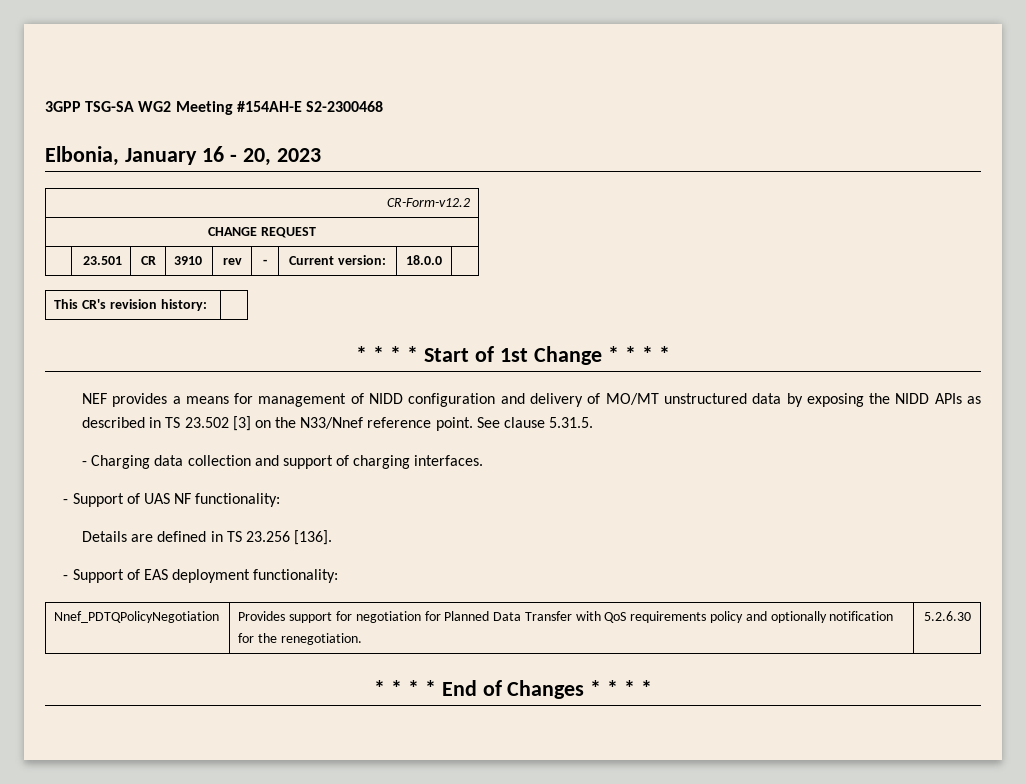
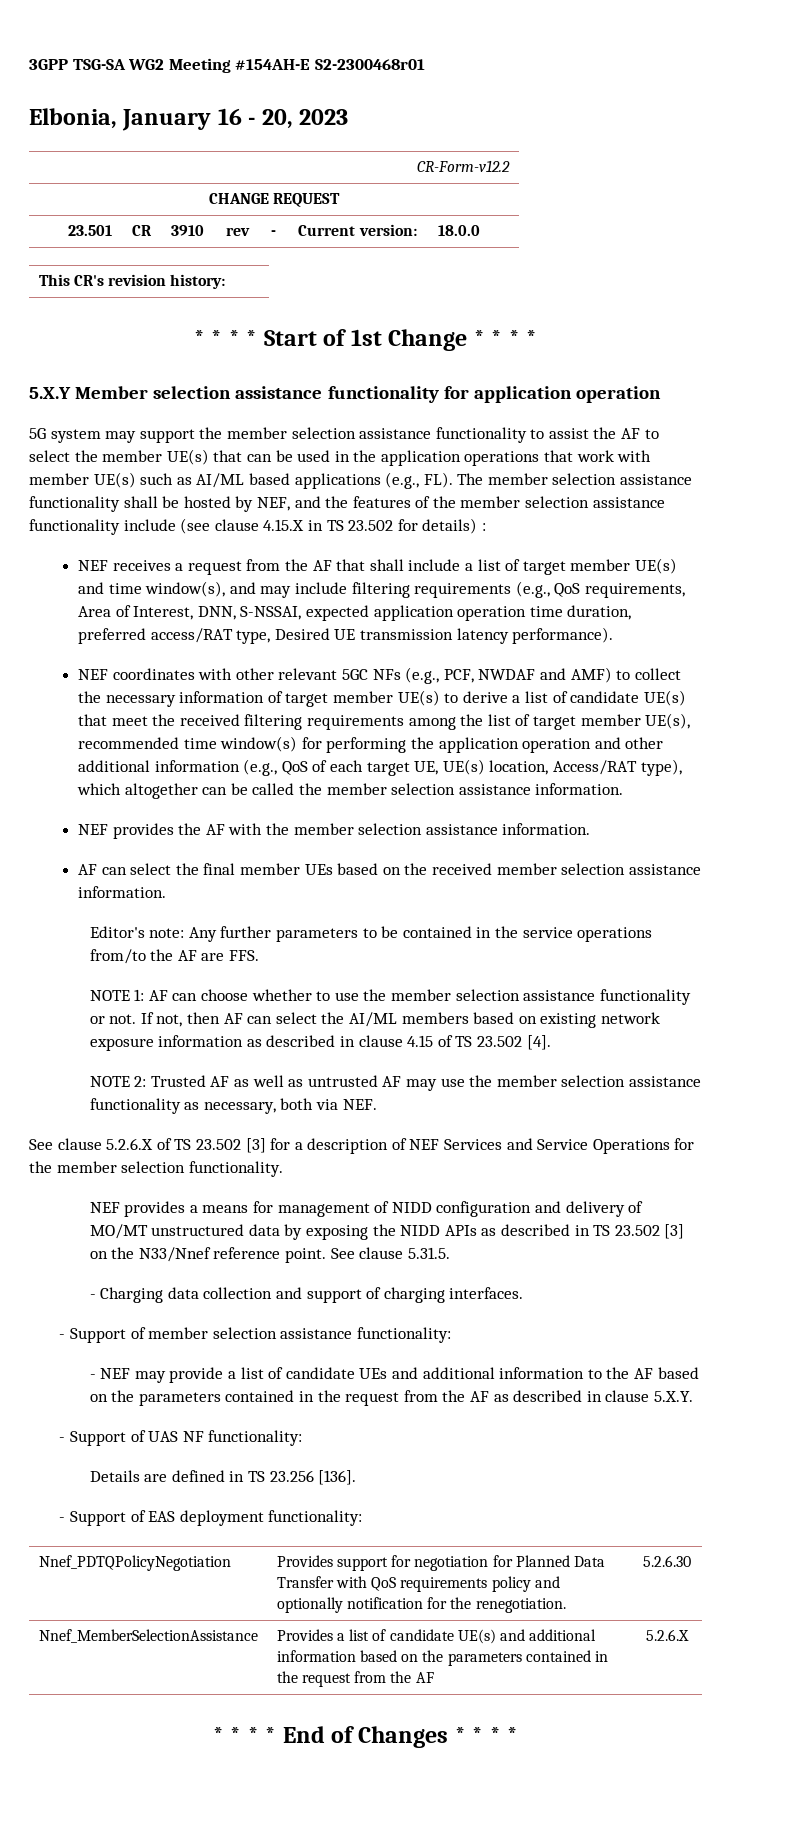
[305,101,383,112] S2-2300468 -> [314,59,425,70] S2-2300468r01
(670, 354) none -> [29,386,661,403] [29,427,659,443] [29,449,652,466] [29,472,693,489] [29,496,665,512] [29,518,486,535] [78,558,677,575] [78,581,685,598] [78,605,632,621] [78,627,614,644] [78,667,681,684] [78,690,686,707] [78,713,691,730] [78,736,664,753] [78,759,682,776] [77,783,624,799] [78,823,591,839] [78,863,701,875] [78,886,167,898] [89,926,653,942] [89,949,260,964] [89,989,691,1005] [89,1012,660,1028] [89,1035,551,1051] [89,1075,701,1091] [89,1098,377,1114] [29,1138,695,1154] [29,1161,283,1177] // 5.X.Y Member selection assistance functionality for application operation // 5G system may support the member selection assistance functionality to assist the AF to select the member UE(s) that can be used in the application operations that work with member UE(s) such as AI/ML based applications (e.g., FL). The member selection assistance functionality shall be hosted by NEF, and the features of the member selection assistance functionality include (see clause 4.15.X in TS 23.502 for details) : // NEF receives a request from the AF that shall include a list of target member UE(s) and time window(s), and may include filtering requirements (e.g., QoS requirements, Area of Interest, DNN, S-NSSAI, expected application operation time duration, preferred access/RAT type, Desired UE transmission latency performance). // NEF coordinates with other relevant 5GC NFs (e.g., PCF, NWDAF and AMF) to collect the necessary information of target member UE(s) to derive a list of candidate UE(s) that meet the received filtering requirements among the list of target member UE(s), recommended time window(s) for performing the application operation and other additional information (e.g., QoS of each target UE, UE(s) location, Access/RAT type), which altogether can be called the member selection assistance information. // NEF provides the AF with the member selection assistance information. // AF can select the final member UEs based on the received member selection assistance information. // Editor's note: Any further parameters to be contained in the service operations from/to the AF are FFS. // NOTE 1: AF can choose whether to use the member selection assistance functionality or not. If not, then AF can select the AI/ML members based on existing network exposure information as described in clause 4.15 of TS 23.502 [4]. // NOTE 2: Trusted AF as well as untrusted AF may use the member selection assistance functionality as necessary, both via NEF. // See clause 5.2.6.X of TS 23.502 [3] for a description of NEF Services and Service Operations for the member selection functionality.
(484, 460) none -> [59,1327,451,1343] [89,1367,699,1383] [89,1390,693,1406] // - Support of member selection assistance functionality: // - NEF may provide a list of candidate UEs and additional information to the AF based on the parameters contained in the request from the AF as described in clause 5.X.Y.
(971, 616) none -> [38,1629,258,1643] [276,1629,597,1644] [276,1650,608,1666] [276,1671,434,1687] [646,1629,689,1641] // Nnef_MemberSelectionAssistance | Provides a list of candidate UE(s) and additional information based on the parameters contained in the request from the AF | 5.2.6.X

